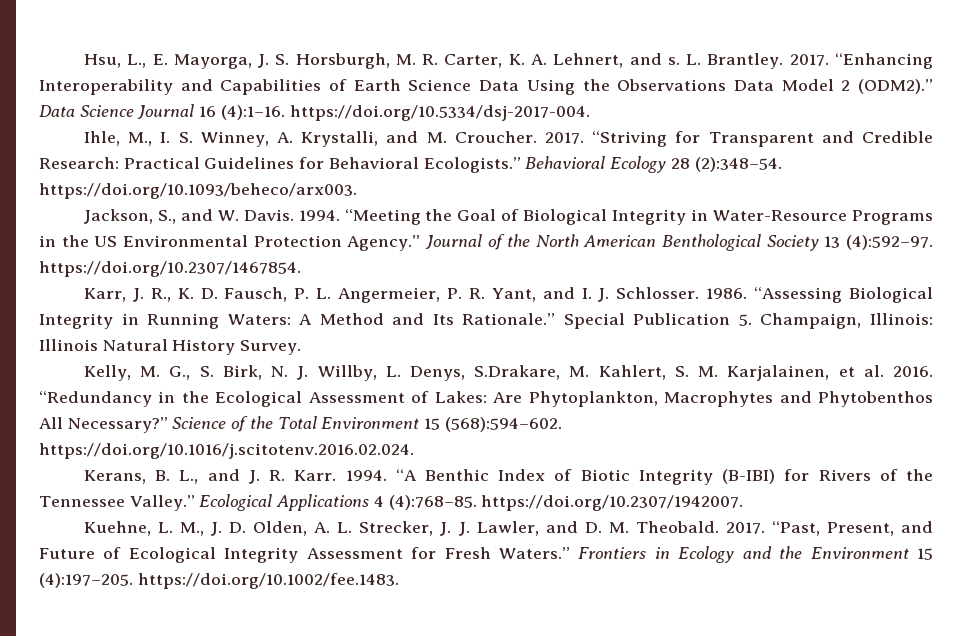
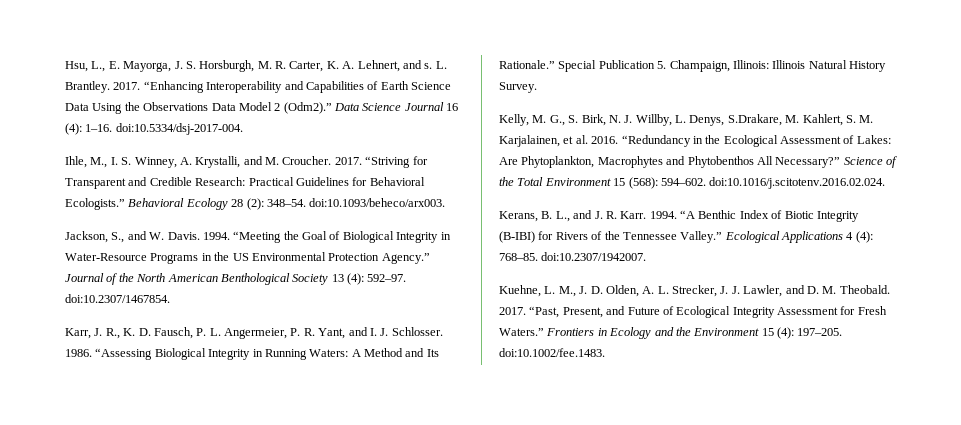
[858,79,934,94] (ODM2).” -> [283,102,332,114] (Odm2).”
[220,105,590,121] (4):1–16. https://doi.org/10.5334/dsj-2017-004. -> [65,123,243,135] (4): 1–16. doi:10.5334/dsj-2017-004.
[694,157,782,172] [39,183,357,199] (2):348–54. https://doi.org/10.1093/beheco/arx003. -> [246,198,446,210] (2): 348–54. doi:10.1093/beheco/arx003.
[845,235,933,250] [39,261,301,277] (4):592–97. https://doi.org/10.2307/1467854. -> [347,273,407,285] [65,294,170,303] (4): 592–97. doi:10.2307/1467854.
[444,417,562,432] [39,443,414,459] (568):594–602. https://doi.org/10.1016/j.scitotenv.2016.02.024. -> [628,177,886,189] (568): 594–602. doi:10.1016/j.scitotenv.2016.02.024.
[388,495,744,511] (4):768–85. https://doi.org/10.2307/1942007. -> [855,231,873,243] [499,252,647,261] (4): 768–85. doi:10.2307/1942007.
[39,573,399,589] (4):197–205. https://doi.org/10.1002/fee.1483. -> [777,327,843,339] [499,348,605,357] (4): 197–205. doi:10.1002/fee.1483.

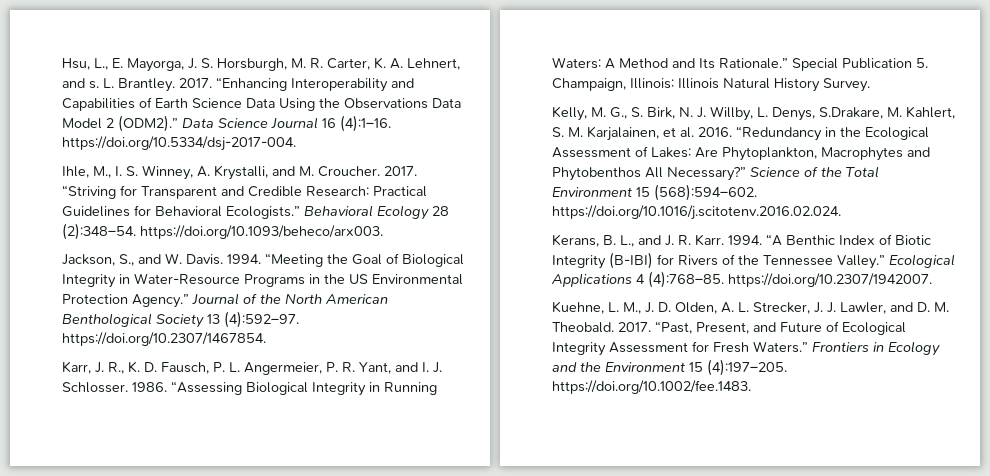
[283,102,332,114] (Odm2).” -> [118,115,178,132] (ODM2).”
[65,123,243,135] (4): 1–16. doi:10.5334/dsj-2017-004. -> [340,115,391,132] [62,136,296,151] (4):1–16. https://doi.org/10.5334/dsj-2017-004.
[246,198,446,210] (2): 348–54. doi:10.1093/beheco/arx003. -> [62,223,383,240] (2):348–54. https://doi.org/10.1093/beheco/arx003.
[347,273,407,285] [65,294,170,303] (4): 592–97. doi:10.2307/1467854. -> [224,311,299,328] [62,332,266,346] (4):592–97. https://doi.org/10.2307/1467854.
[628,177,886,189] (568): 594–602. doi:10.1016/j.scitotenv.2016.02.024. -> [654,184,757,201] [552,205,841,220] (568):594–602. https://doi.org/10.1016/j.scitotenv.2016.02.024.
[855,231,873,243] [499,252,647,261] (4): 768–85. doi:10.2307/1942007. -> [648,271,932,288] (4):768–85. https://doi.org/10.2307/1942007.
[777,327,843,339] [499,348,605,357] (4): 197–205. doi:10.1002/fee.1483. -> [707,359,787,376] [552,380,751,394] (4):197–205. https://doi.org/10.1002/fee.1483.

